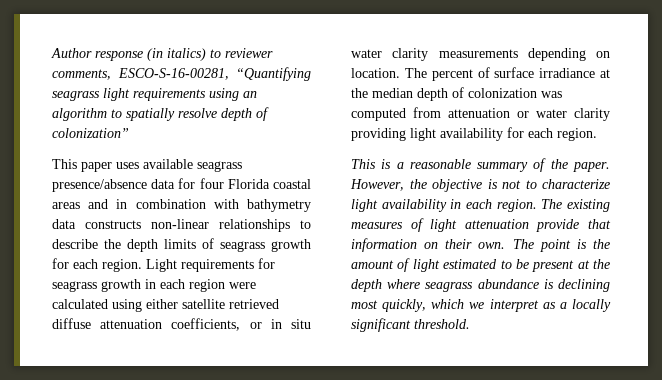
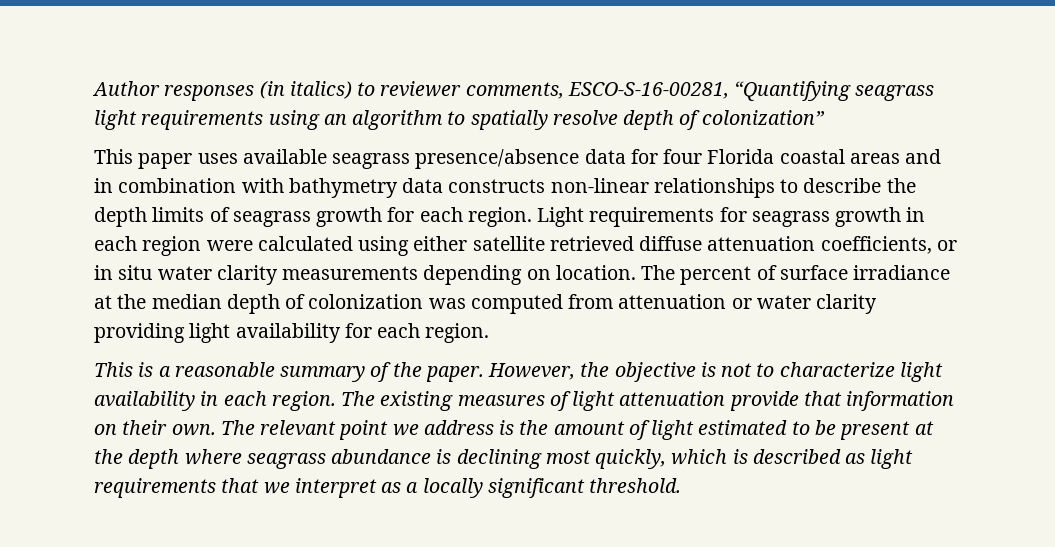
[95,51,143,61] response -> [164,85,255,101] responses
[539,239,571,252] point -> [260,420,494,440] relevant point we address
(465, 304) none -> [732,449,914,469] [94,478,260,498] is described as light requirements that

